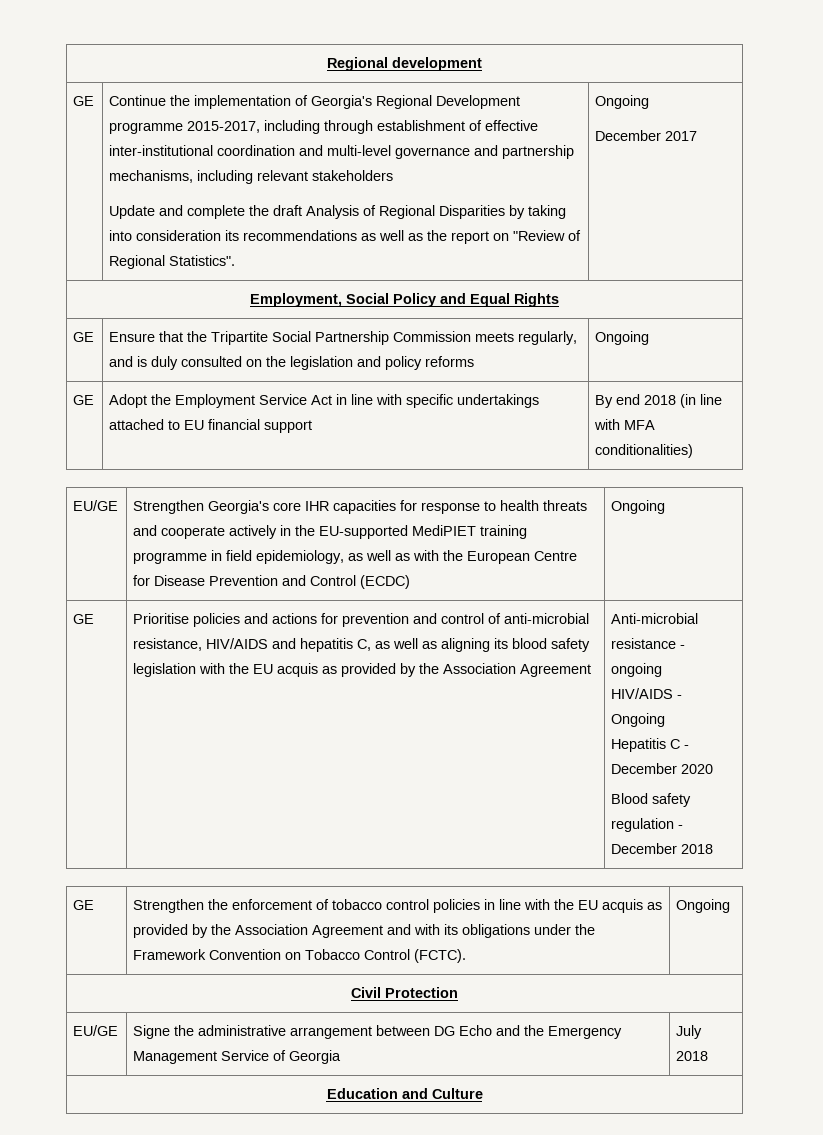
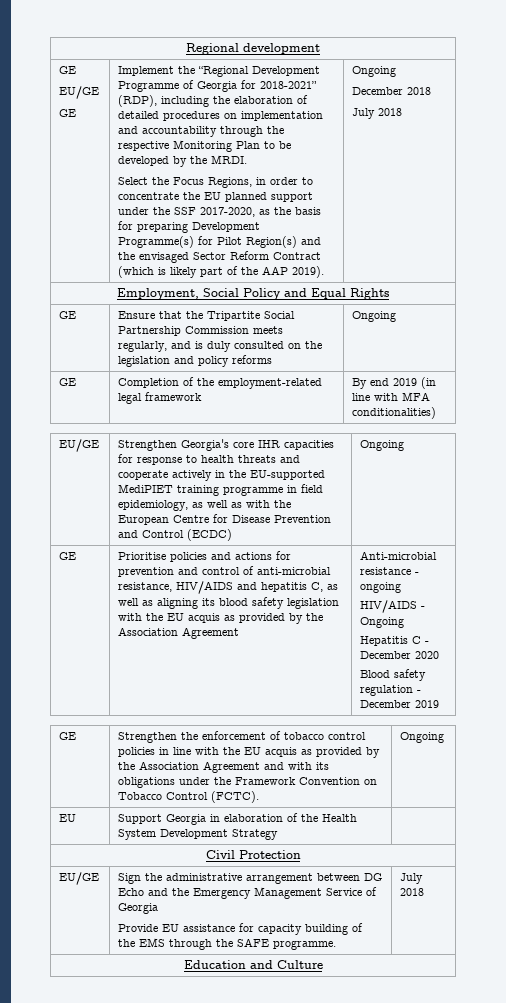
[109,95,521,109] [109,120,539,134] [109,145,575,159] [109,170,394,184] [109,205,567,219] [109,230,582,244] [109,255,236,269] | Continue the implementation of Georgia's Regional Development programme 2015-2017, including through establishment of effective inter-institutional coordination and multi-level governance and partnership mechanisms, including relevant stakeholders // Update and complete the draft Analysis of Regional Disparities by taking into consideration its recommendations as well as the report on "Review of Regional Statistics". -> [59,86,100,99] [59,109,77,117] [118,66,321,77] [118,80,318,92] [118,95,309,107] [118,111,324,121] [118,126,285,137] [118,140,292,152] [118,155,248,167] [118,177,314,188] [118,192,314,202] [118,207,322,217] [118,221,261,233] [118,236,322,248] [118,251,322,263] [118,266,325,278] // EU/GE // GE | Implement the “Regional Development Programme of Georgia for 2018-2021” (RDP), including the elaboration of detailed procedures on implementation and accountability through the respective Monitoring Plan to be developed by the MRDI. // Select the Focus Regions, in order to concentrate the EU planned support under the SSF 2017-2020, as the basis for preparing Development Programme(s) for Pilot Region(s) and the envisaged Sector Reform Contract (which is likely part of the AAP 2019).
[665,131,698,141] 2017 -> [407,87,432,95] [352,108,403,119] 2018 // July 2018
[109,394,540,408] [109,419,313,433] Adopt the Employment Service Act in line with specific undertakings attached to EU financial support -> [118,377,323,389] [118,392,203,404] Completion of the employment-related legal framework
[644,395,677,405] 2018 -> [393,378,418,386] 2019
[681,844,714,854] 2018 -> [415,700,440,708] 2019
(731, 906) none -> [59,814,77,822] [118,813,358,825] [118,829,279,840] // EU | Support Georgia in elaboration of the Health System Development Strategy |
[133,1025,171,1039] Signe -> [118,873,142,884] Sign
(342, 1057) none -> [118,923,364,935] [118,938,337,950] // Provide EU assistance for capacity building of the EMS through the SAFE programme.

